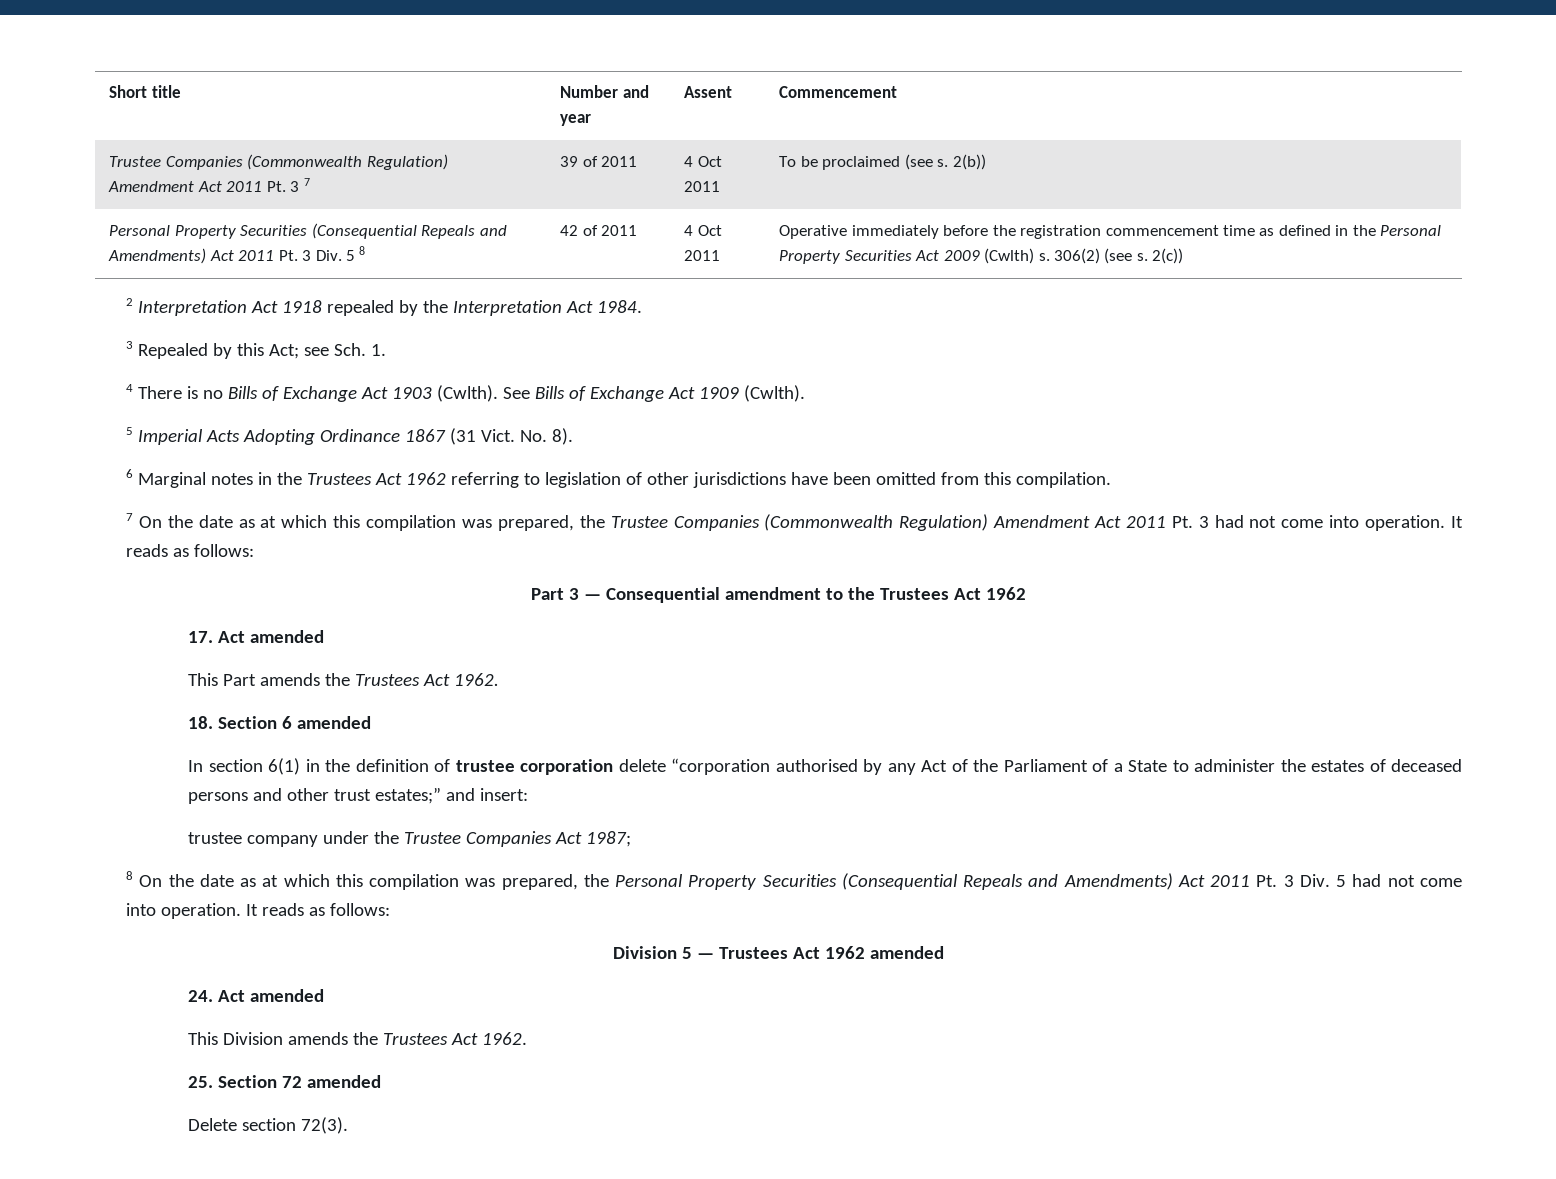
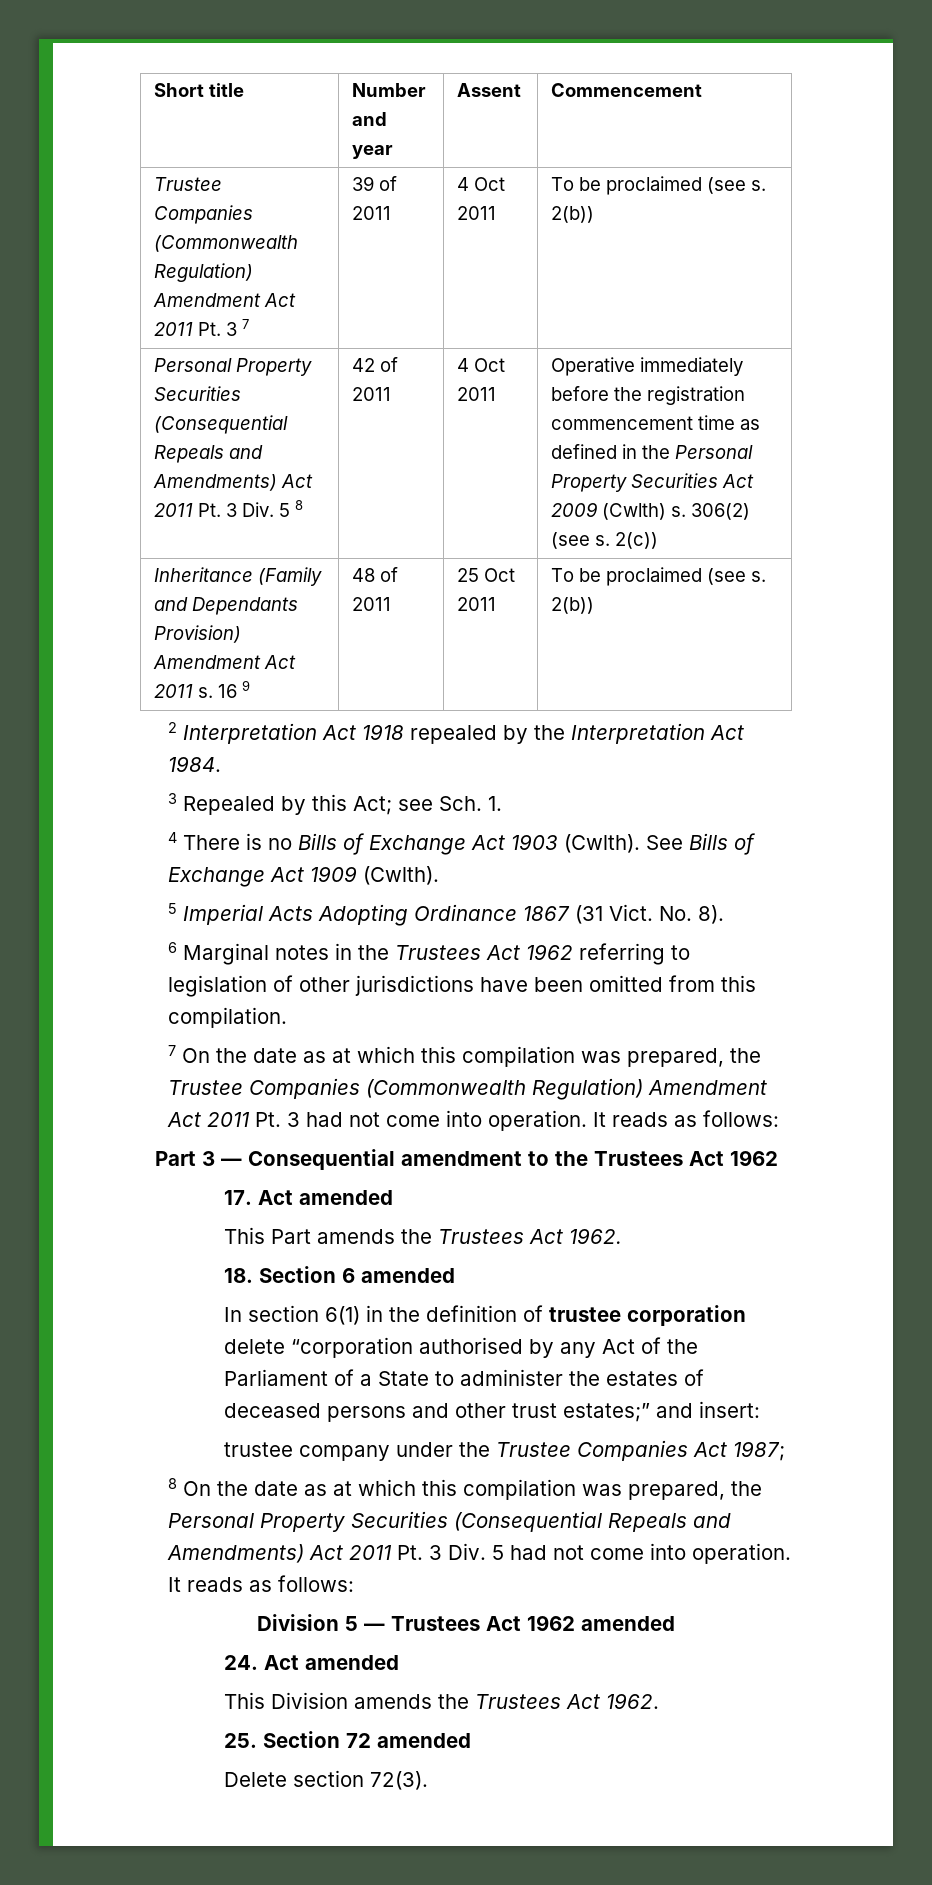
(1184, 256) none -> [153,567,322,586] [153,597,298,615] [153,625,241,643] [152,655,296,669] [153,680,250,698] [351,567,398,582] [351,597,391,611] [456,568,515,582] [456,597,496,611] [550,567,766,586] [550,597,594,614] // Inheritance (Family and Dependants Provision) Amendment Act 2011 s. 16 9 | 48 of 2011 | 25 Oct 2011 | To be proclaimed (see s. 2(b))

